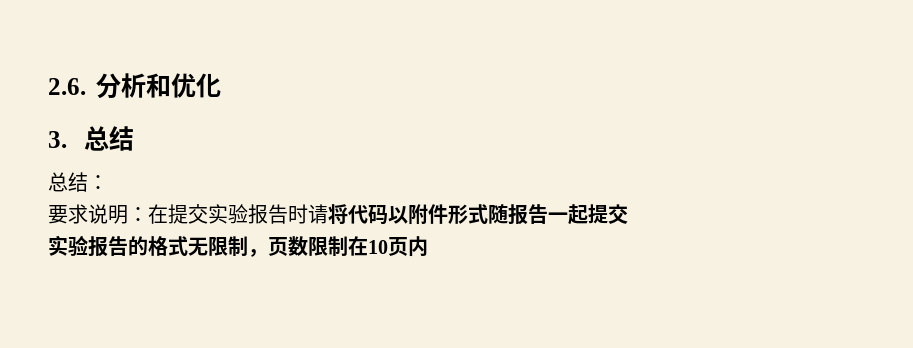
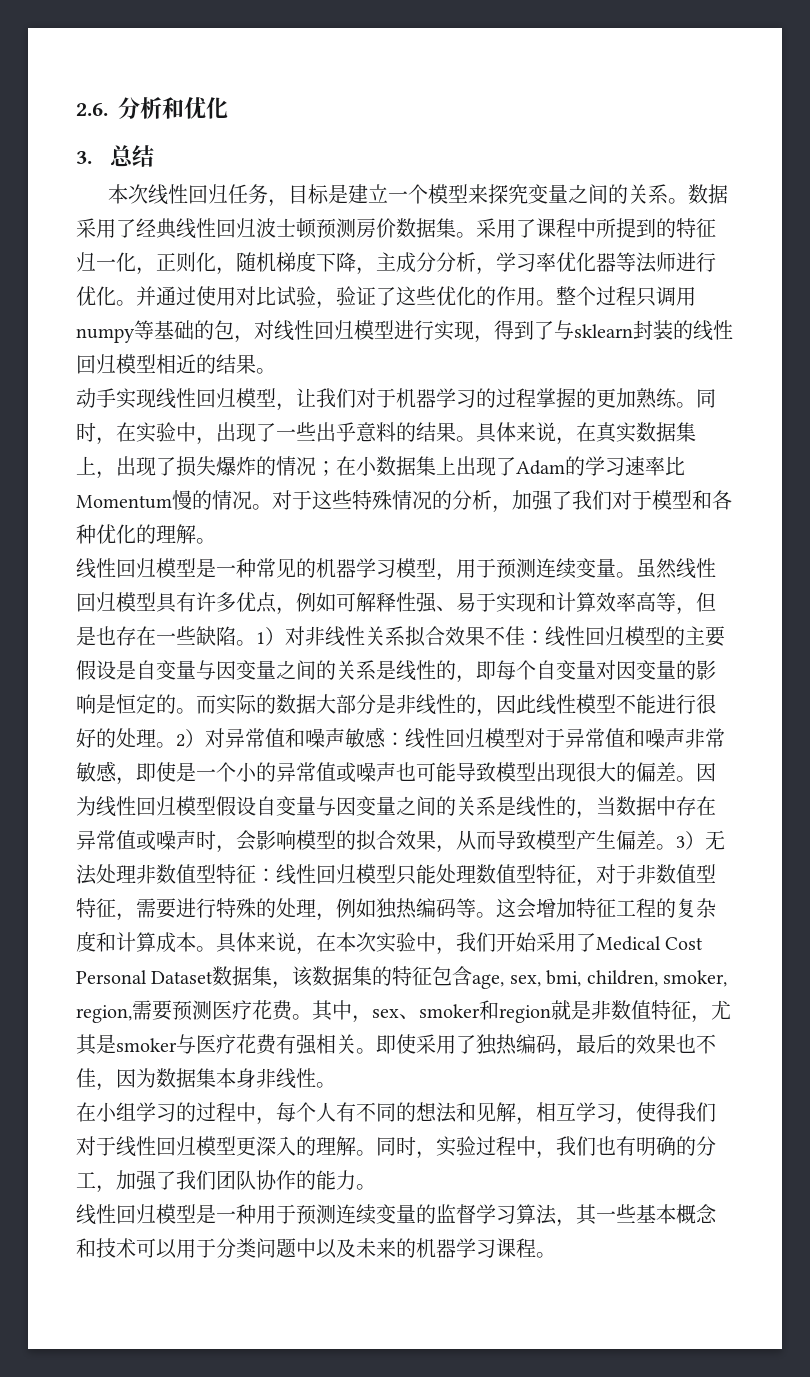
[48,172,108,192] [48,204,628,225] [48,235,428,257] 总结： // 要求说明：在提交实验报告时请将代码以附件形式随报告一起提交 // 实验报告的格式无限制，页数限制在10页内 -> [107,184,728,207] [76,218,716,239] [76,251,716,275] [76,286,696,309] [76,320,733,343] [76,354,276,374] [76,388,716,411] [76,422,696,445] [76,456,685,479] [76,490,732,513] [76,524,216,544] [76,558,716,581] [76,592,716,615] [76,626,725,647] [76,660,716,683] [76,694,716,717] [76,727,725,749] [76,761,716,785] [76,796,716,819] [76,830,725,853] [76,864,716,887] [76,898,716,921] [76,931,704,955] [76,966,727,989] [76,1000,731,1023] [76,1034,716,1057] [76,1068,336,1091] [76,1102,716,1125] [76,1136,716,1159] [76,1170,376,1193] [76,1204,717,1227] [76,1238,556,1259] 本次线性回归任务，目标是建立一个模型来探究变量之间的关系。数据采用了经典线性回归波士顿预测房价数据集。采用了课程中所提到的特征归一化，正则化，随机梯度下降，主成分分析，学习率优化器等法师进行优化。并通过使用对比试验，验证了这些优化的作用。整个过程只调用numpy等基础的包，对线性回归模型进行实现，得到了与sklearn封装的线性回归模型相近的结果。 // 动手实现线性回归模型，让我们对于机器学习的过程掌握的更加熟练。同时，在实验中，出现了一些出乎意料的结果。具体来说，在真实数据集上，出现了损失爆炸的情况；在小数据集上出现了Adam的学习速率比Momentum慢的情况。对于这些特殊情况的分析，加强了我们对于模型和各种优化的理解。 // 线性回归模型是一种常见的机器学习模型，用于预测连续变量。虽然线性回归模型具有许多优点，例如可解释性强、易于实现和计算效率高等，但是也存在一些缺陷。1）对非线性关系拟合效果不佳：线性回归模型的主要假设是自变量与因变量之间的关系是线性的，即每个自变量对因变量的影响是恒定的。而实际的数据大部分是非线性的，因此线性模型不能进行很好的处理。2）对异常值和噪声敏感：线性回归模型对于异常值和噪声非常敏感，即使是一个小的异常值或噪声也可能导致模型出现很大的偏差。因为线性回归模型假设自变量与因变量之间的关系是线性的，当数据中存在异常值或噪声时，会影响模型的拟合效果，从而导致模型产生偏差。3）无法处理非数值型特征：线性回归模型只能处理数值型特征，对于非数值型特征，需要进行特殊的处理，例如独热编码等。这会增加特征工程的复杂度和计算成本。具体来说，在本次实验中，我们开始采用了Medical Cost Personal Dataset数据集，该数据集的特征包含age, sex, bmi, children, smoker, region,需要预测医疗花费。其中，sex、smoker和region就是非数值特征，尤其是smoker与医疗花费有强相关。即使采用了独热编码，最后的效果也不佳，因为数据集本身非线性。 // 在小组学习的过程中，每个人有不同的想法和见解，相互学习，使得我们对于线性回归模型更深入的理解。同时，实验过程中，我们也有明确的分工，加强了我们团队协作的能力。 // 线性回归模型是一种用于预测连续变量的监督学习算法，其一些基本概念和技术可以用于分类问题中以及未来的机器学习课程。

